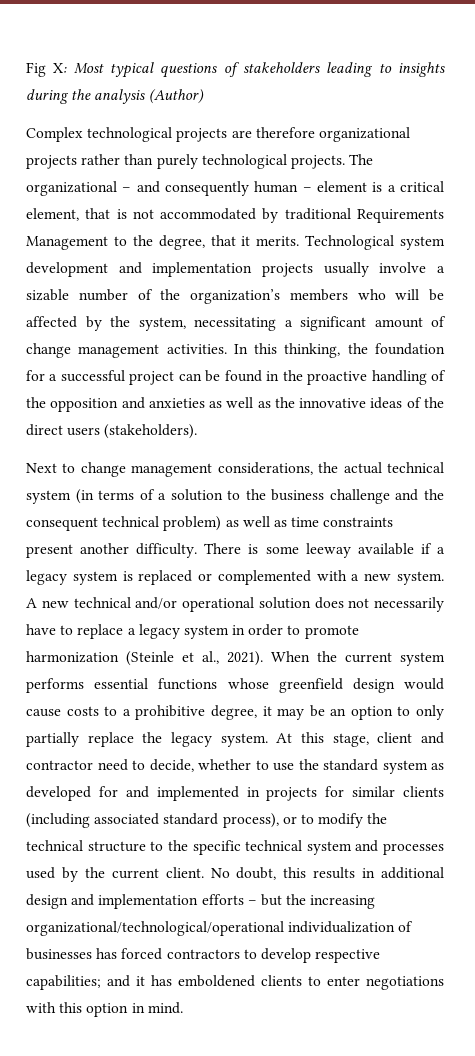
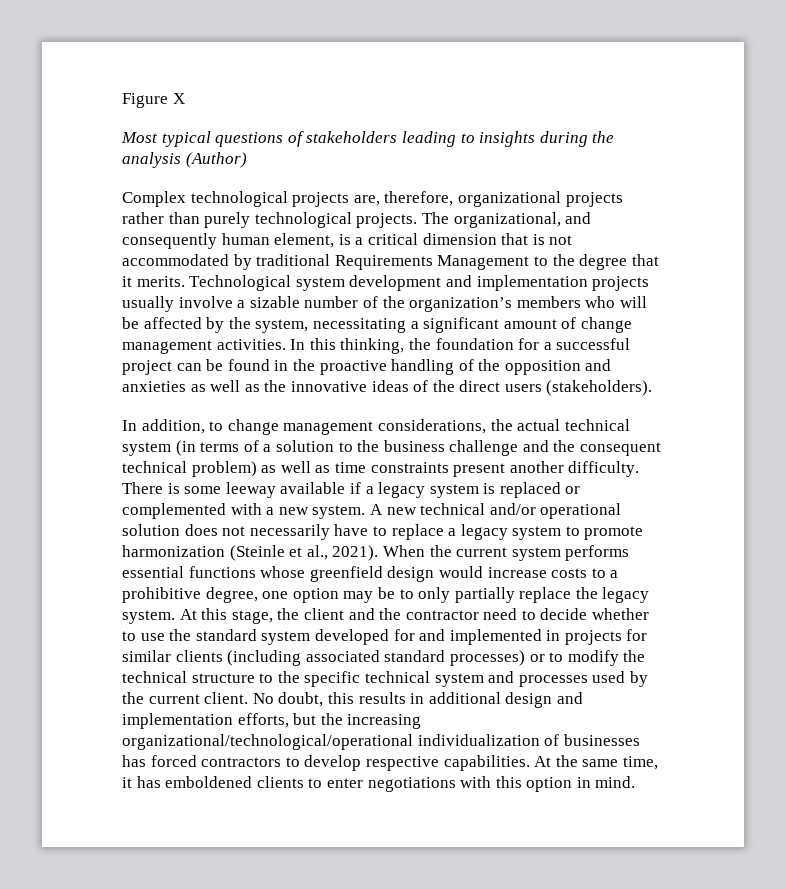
[26,62,68,77] Fig X: -> [122,93,185,108] Figure X //
[231,127,315,138] are therefore -> [353,191,454,206] are, therefore,
[26,181,132,196] organizational – -> [453,212,561,228] organizational,
[302,181,367,192] – element -> [274,233,335,248] element,
[26,208,79,221] element, -> [422,233,497,245] dimension
[158,235,205,250] degree, -> [579,254,628,270] degree
[26,463,57,473] Next -> [122,419,205,434] In addition,
[232,624,284,636] in order -> (562, 533) none
[26,709,61,717] cause -> [487,567,547,578] increase
[262,705,393,720] it may be an option -> [262,587,395,603] one option may be
(369, 740) none -> [277,608,300,620] the
(444, 738) none -> [379,608,402,620] the
[149,759,194,772] decide, -> [540,608,588,620] decide
[431,763,444,770] as -> (311, 638) none
[222,813,279,828] process), -> [449,650,525,666] processes)
[201,894,257,905] efforts – -> [237,713,289,728] efforts,
[26,975,130,990] capabilities; and -> [443,755,658,771] capabilities. At the same time,

